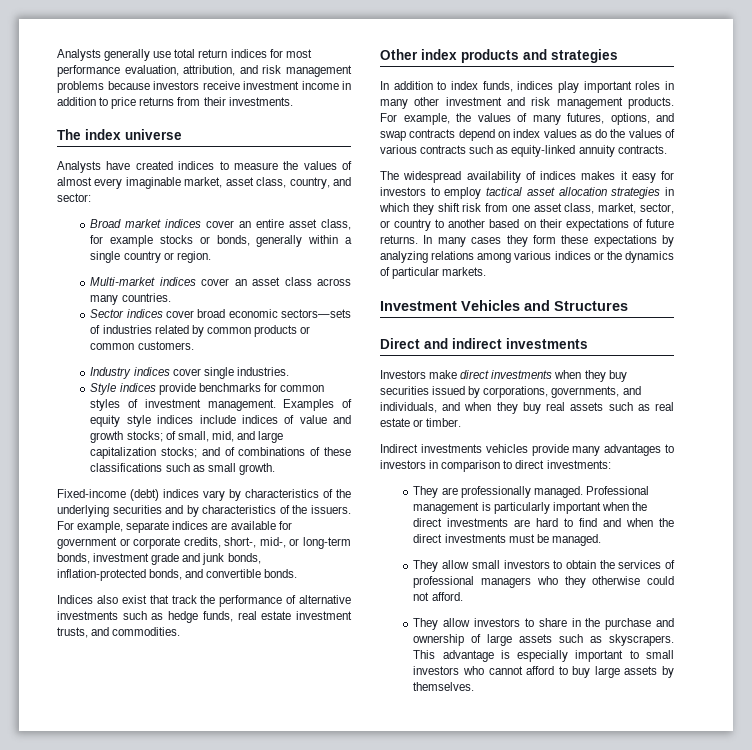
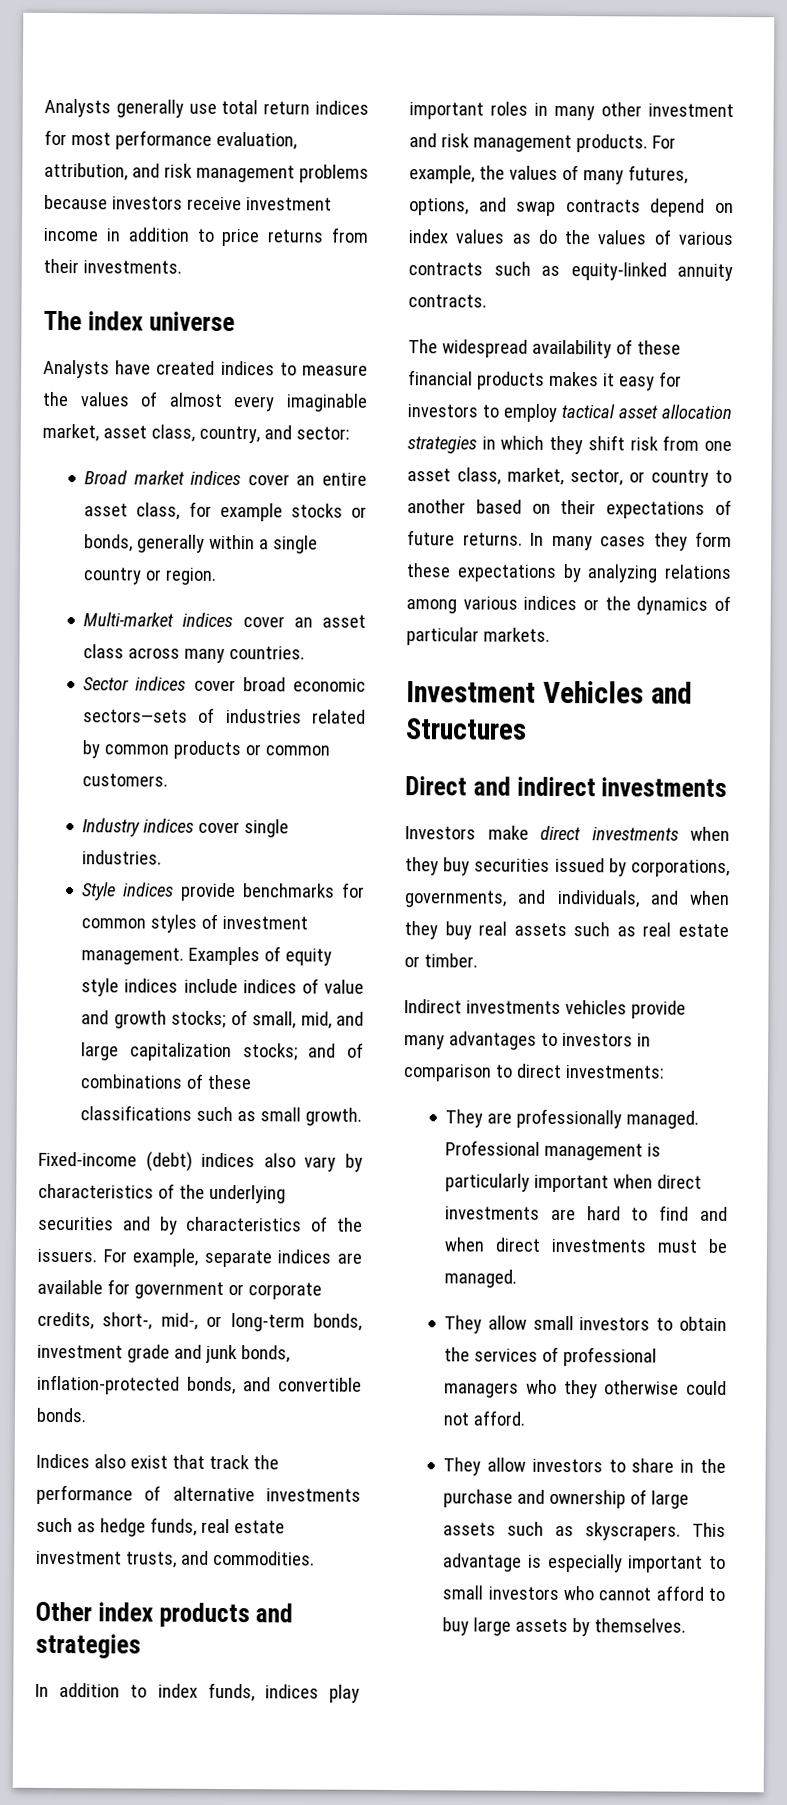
(199, 493) none -> [263,1153,296,1168] also
[540,171,576,180] indices -> [636,340,681,355] [408,370,545,390] these financial products
[631,502,647,511] the -> (654, 1181) none
[659,518,674,527] the -> (486, 1244) none

